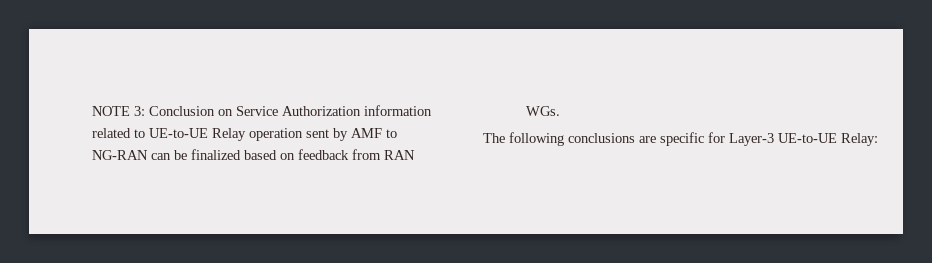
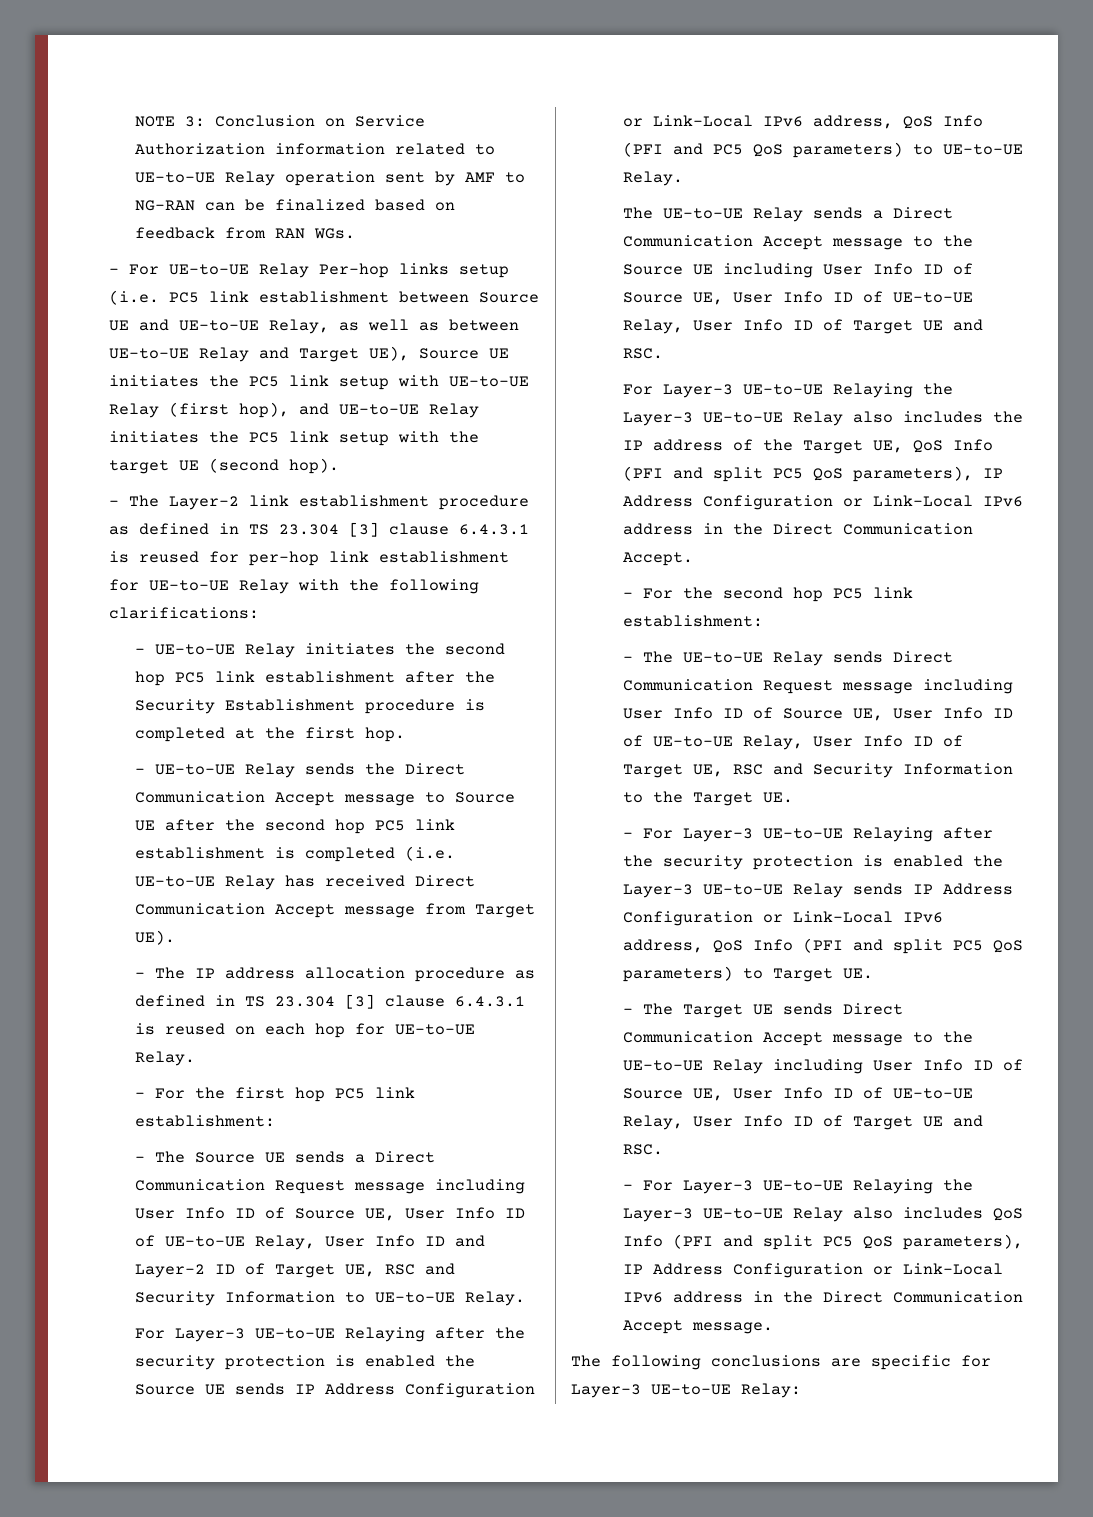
(561, 111) none -> [108,263,509,278] [108,290,539,305] [108,319,519,334] [108,346,509,362] [108,375,529,390] [108,402,479,418] [108,431,479,446] [108,458,339,474] [108,495,529,510] [108,522,529,537] [108,551,509,566] [108,579,479,594] [108,607,259,619] [134,643,505,658] [134,671,495,686] [134,699,485,714] [134,727,405,742] [134,763,465,778] [134,791,515,806] [134,819,455,834] [134,846,455,862] [134,875,475,890] [134,903,535,918] [134,930,175,945] [134,967,535,982] [134,994,525,1009] [134,1023,475,1038] [134,1051,195,1066] [134,1087,415,1102] [134,1115,275,1127] [134,1151,435,1163] [134,1179,525,1194] [134,1207,525,1221] [134,1235,485,1250] [134,1263,455,1278] [134,1291,525,1306] [134,1327,525,1342] [134,1355,475,1370] [134,1383,535,1398] [622,115,983,129] [622,142,1023,158] [622,171,683,186] [622,207,953,222] [622,235,973,250] [622,263,973,278] [622,291,973,305] [622,319,983,334] [622,348,663,359] [622,383,953,398] [622,411,1023,426] [622,439,993,454] [622,466,1003,482] [622,495,1023,510] [622,523,973,535] [622,552,693,566] [622,587,913,602] [622,615,763,627] [622,651,953,666] [622,679,1013,694] [622,707,1013,721] [622,735,963,750] [622,763,1013,778] [622,791,793,806] [622,827,993,842] [622,855,1003,870] [622,883,1013,898] [622,911,943,926] [622,938,1023,954] [622,966,873,982] [622,1003,903,1018] [622,1031,973,1046] [622,1059,1023,1074] [622,1087,973,1101] [622,1115,983,1130] [622,1144,663,1155] [622,1179,973,1194] [622,1207,1023,1222] [622,1234,1023,1250] [622,1263,1003,1278] [622,1291,1023,1303] [622,1320,773,1334] // - For UE-to-UE Relay Per-hop links setup (i.e. PC5 link establishment between Source UE and UE-to-UE Relay, as well as between UE-to-UE Relay and Target UE), Source UE initiates the PC5 link setup with UE-to-UE Relay (first hop), and UE-to-UE Relay initiates the PC5 link setup with the target UE (second hop). // - The Layer-2 link establishment procedure as defined in TS 23.304 [3] clause 6.4.3.1 is reused for per-hop link establishment for UE-to-UE Relay with the following clarifications: // - UE-to-UE Relay initiates the second hop PC5 link establishment after the Security Establishment procedure is completed at the first hop. // - UE-to-UE Relay sends the Direct Communication Accept message to Source UE after the second hop PC5 link establishment is completed (i.e. UE-to-UE Relay has received Direct Communication Accept message from Target UE). // - The IP address allocation procedure as defined in TS 23.304 [3] clause 6.4.3.1 is reused on each hop for UE-to-UE Relay. // - For the first hop PC5 link establishment: // - The Source UE sends a Direct Communication Request message including User Info ID of Source UE, User Info ID of UE-to-UE Relay, User Info ID and Layer-2 ID of Target UE, RSC and Security Information to UE-to-UE Relay. // For Layer-3 UE-to-UE Relaying after the security protection is enabled the Source UE sends IP Address Configuration or Link-Local IPv6 address, QoS Info (PFI and PC5 QoS parameters) to UE-to-UE Relay. // The UE-to-UE Relay sends a Direct Communication Accept message to the Source UE including User Info ID of Source UE, User Info ID of UE-to-UE Relay, User Info ID of Target UE and RSC. // For Layer-3 UE-to-UE Relaying the Layer-3 UE-to-UE Relay also includes the IP address of the Target UE, QoS Info (PFI and split PC5 QoS parameters), IP Address Configuration or Link-Local IPv6 address in the Direct Communication Accept. // - For the second hop PC5 link establishment: // - The UE-to-UE Relay sends Direct Communication Request message including User Info ID of Source UE, User Info ID of UE-to-UE Relay, User Info ID of Target UE, RSC and Security Information to the Target UE. // - For Layer-3 UE-to-UE Relaying after the security protection is enabled the Layer-3 UE-to-UE Relay sends IP Address Configuration or Link-Local IPv6 address, QoS Info (PFI and split PC5 QoS parameters) to Target UE. // - The Target UE sends Direct Communication Accept message to the UE-to-UE Relay including User Info ID of Source UE, User Info ID of UE-to-UE Relay, User Info ID of Target UE and RSC. // - For Layer-3 UE-to-UE Relaying the Layer-3 UE-to-UE Relay also includes QoS Info (PFI and split PC5 QoS parameters), IP Address Configuration or Link-Local IPv6 address in the Direct Communication Accept message.

